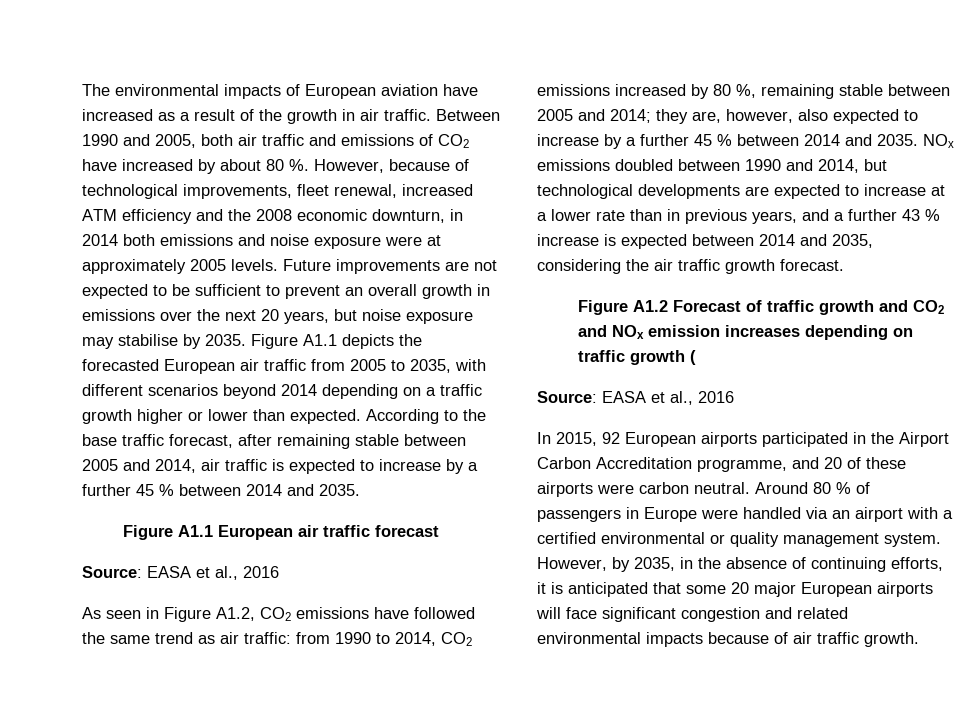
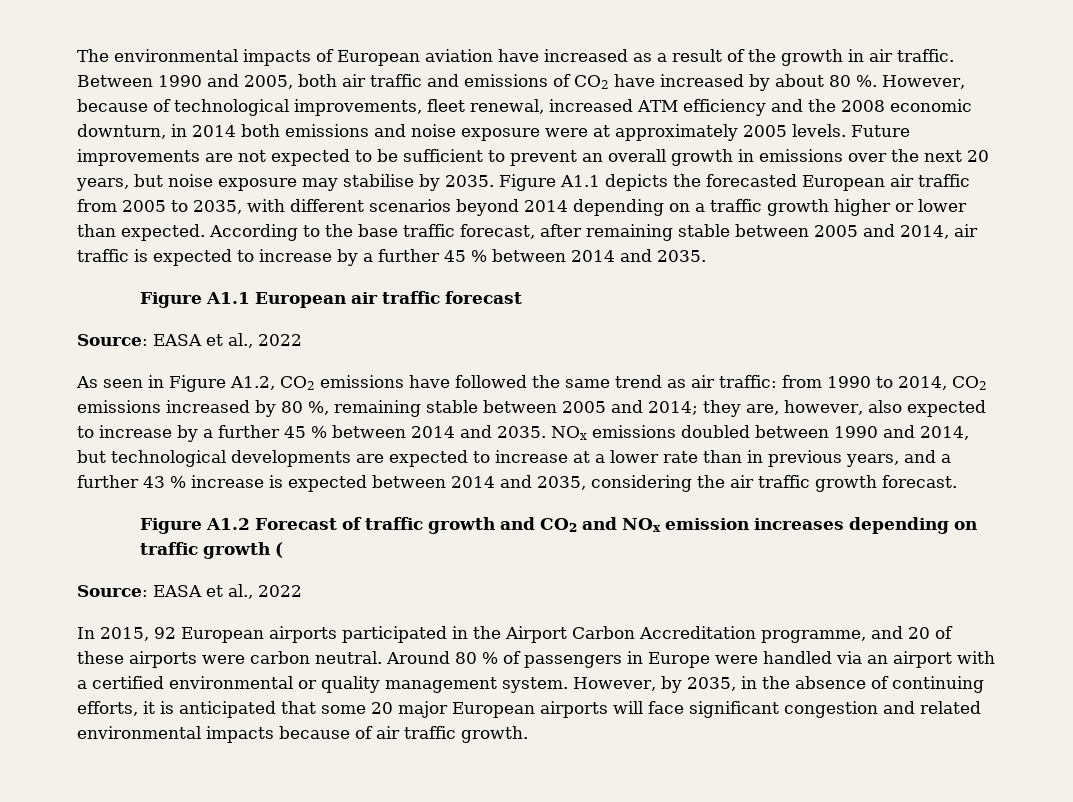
[243,566,279,578] 2016 -> [258,334,302,346] 2022
[698,391,734,403] 2016 -> [258,585,302,597] 2022

